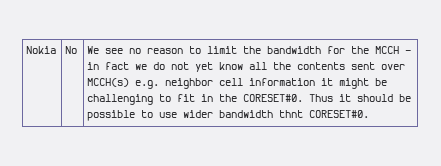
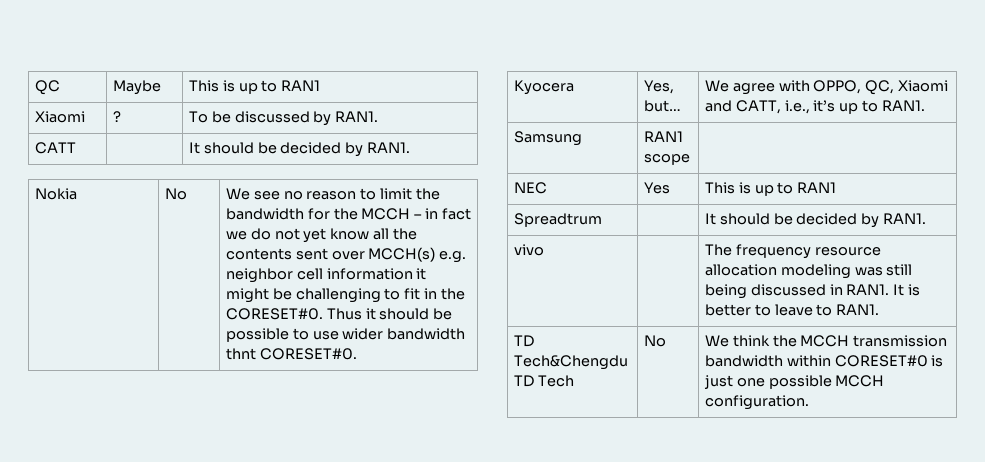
(26, 50) none -> [34,80,60,95] [112,80,161,95] [188,80,321,94] [34,111,85,123] [112,111,121,122] [188,111,379,126] [34,142,76,154] [188,142,411,157] QC | Maybe | This is up to RAN1 // Xiaomi | ? | To be discussed by RAN1. // CATT | | It should be decided by RAN1. //
(370, 114) none -> [513,80,574,95] [643,80,674,94] [643,100,681,112] [704,80,949,95] [704,100,926,114] [513,131,582,146] [643,131,683,142] [643,154,690,165] [513,182,547,194] [643,182,670,194] [704,182,837,196] [513,213,602,227] [704,213,927,228] [513,244,544,256] [704,244,881,259] [704,264,913,279] [704,284,921,299] [704,304,880,316] [513,335,534,347] [513,355,628,370] [513,375,574,387] [643,335,666,347] [704,335,948,347] [704,355,944,367] [703,375,885,389] [704,395,809,410] // Kyocera | Yes, but… | We agree with OPPO, QC, Xiaomi and CATT, i.e., it’s up to RAN1. // Samsung | RAN1 scope | // NEC | Yes | This is up to RAN1 // Spreadtrum | | It should be decided by RAN1. // vivo | | The frequency resource allocation modeling was still being discussed in RAN1. It is better to leave to RAN1. // TD Tech&Chengdu TD Tech | No | We think the MCCH transmission bandwidth within CORESET#0 is just one possible MCCH configuration.

